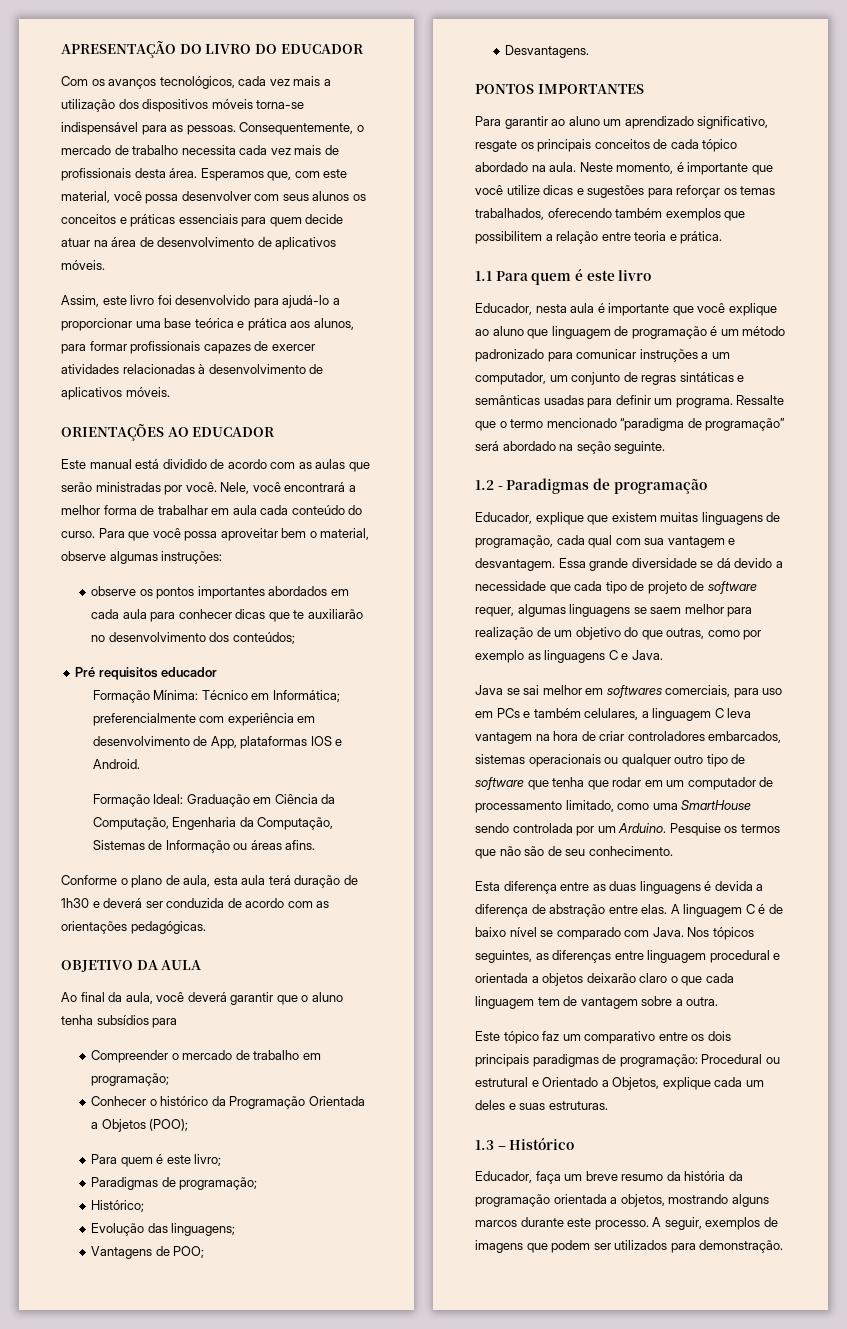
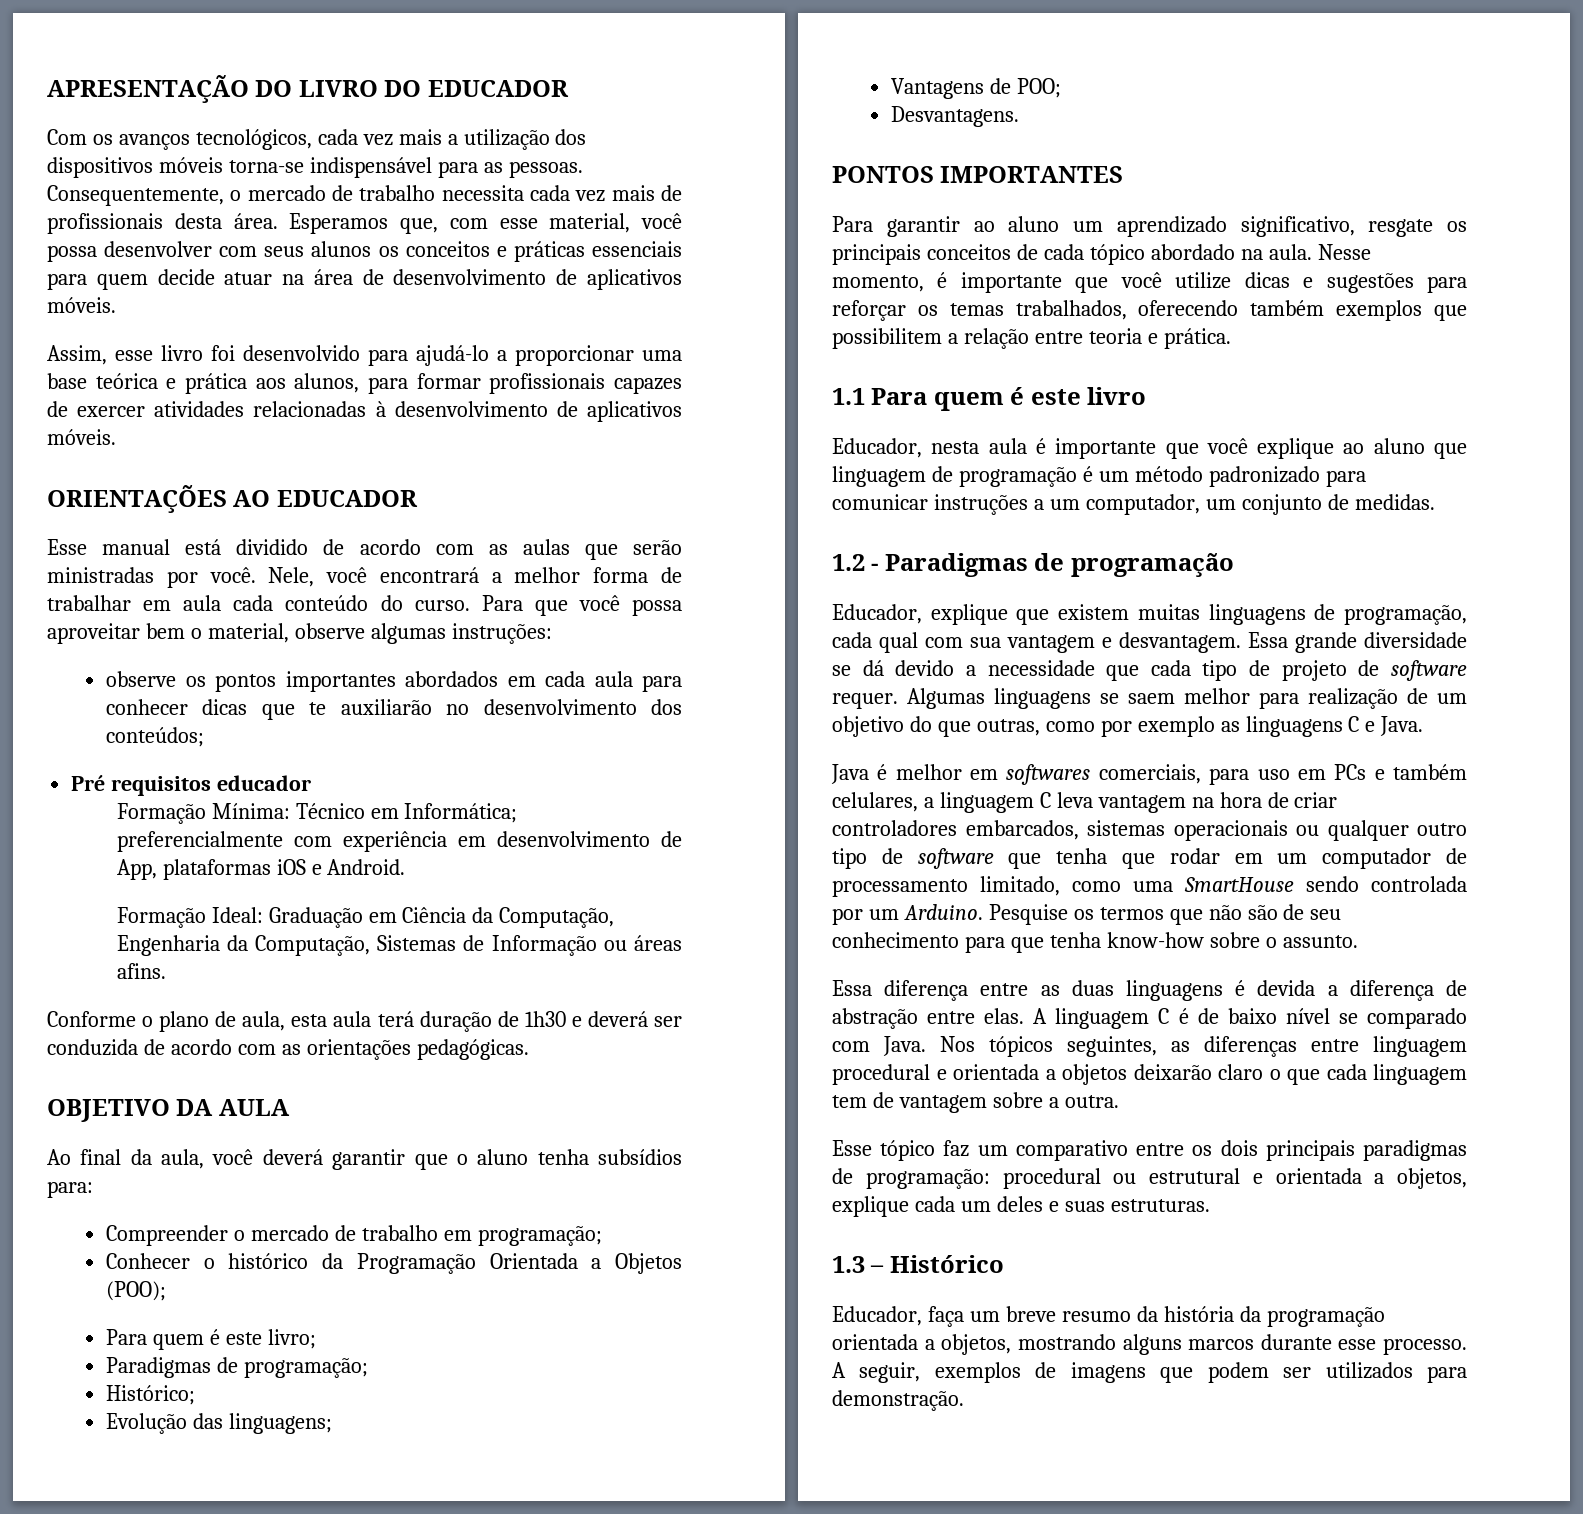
[323,169,348,178] este -> [499,218,538,229] esse
[102,296,127,305] este -> [115,350,153,361] esse
[61,459,86,469] Este -> [47,539,87,555] Esse
[310,736,332,746] IOS -> [276,859,306,875] iOS
[152,1018,178,1028] para -> [47,1181,93,1198] para:
[579,162,613,172] Neste -> [1317,244,1371,260] Nesse
[641,372,745,385] [475,395,785,408] [475,418,786,431] [475,441,666,454] regras sintáticas e semânticas usadas para definir um programa. Ressalte que o termo mencionado “paradigma de programação” será abordado na seção seguinte. -> [1354,494,1435,510] medidas.
[475,604,566,617] requer, algumas -> [832,688,985,709] requer. Algumas
[506,685,540,695] se sai -> [877,764,888,780] é
[588,846,673,856] [475,881,500,891] conhecimento. // Esta -> [832,932,1358,953] [832,980,872,996] conhecimento para que tenha know-how sobre o assunto. // Essa
[475,1031,500,1041] Este -> [832,1140,872,1156] Esse
[701,1054,763,1064] Procedural -> [1002,1168,1101,1189] procedural
[542,1077,660,1090] Orientado a Objetos, -> [1275,1168,1467,1189] orientada a objetos,
[567,1218,592,1227] este -> [1338,1339,1377,1350] esse

